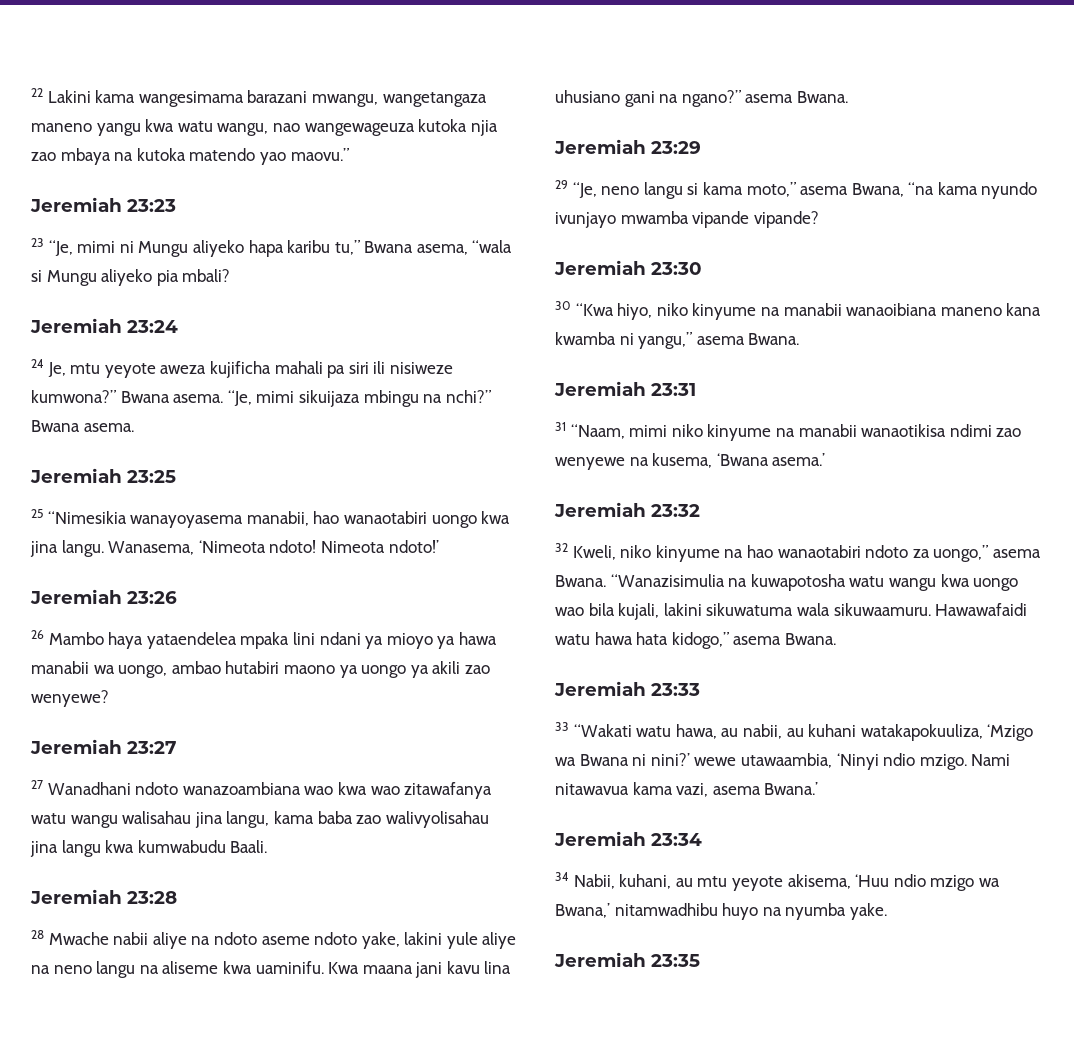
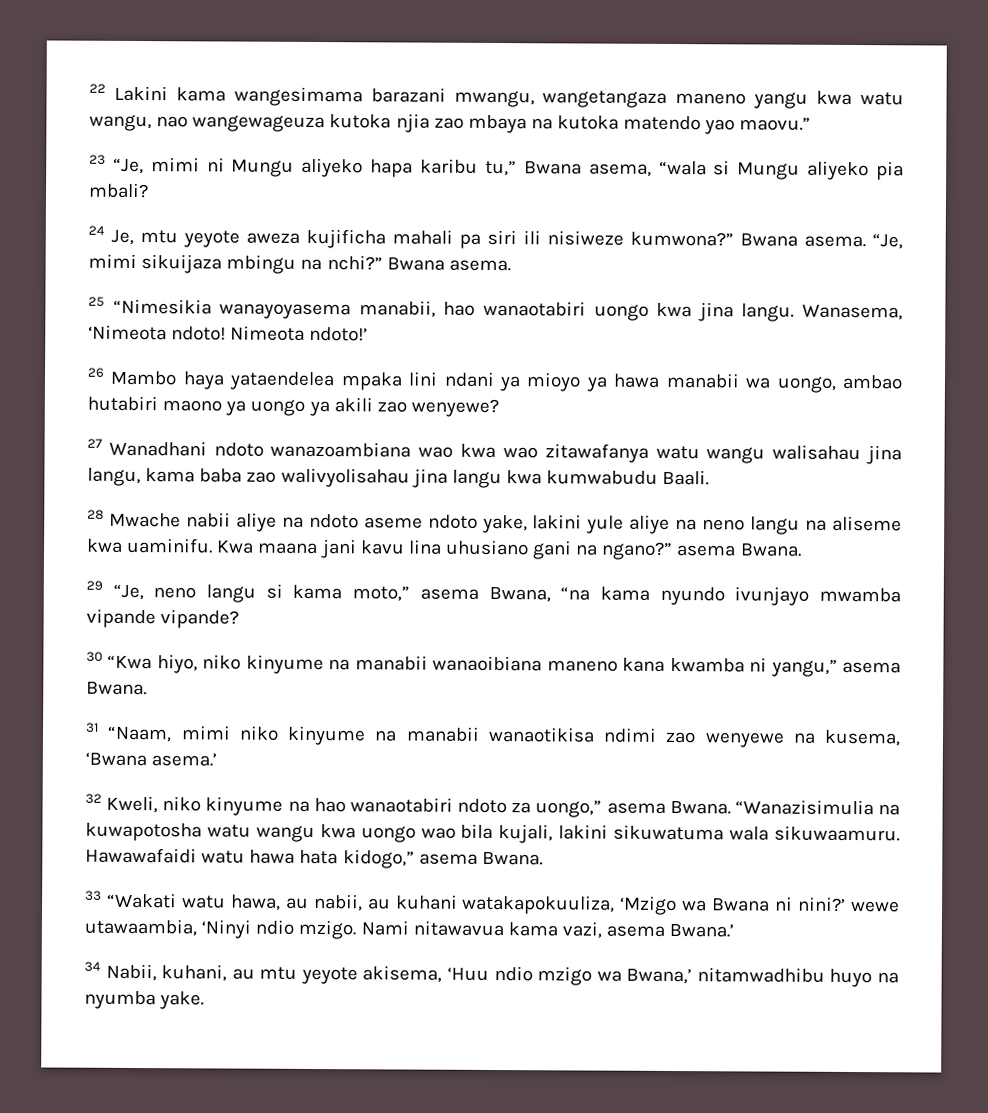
[30,197,176,212] // Jeremiah 23:23 -> (812, 124) none
[30,318,178,333] // Jeremiah 23:24 -> (149, 190) none
[30,468,176,483] // Jeremiah 23:25 -> (511, 265) none
[30,589,177,604] // Jeremiah 23:26 -> (369, 334) none
[30,739,176,754] // Jeremiah 23:27 -> (499, 408) none
[30,889,177,904] // Jeremiah 23:28 -> (710, 477) none
[554,139,701,154] // Jeremiah 23:29 -> (802, 550) none
[554,260,702,275] // Jeremiah 23:30 -> (240, 619) none
[554,381,696,396] // Jeremiah 23:31 -> (147, 688) none
[554,502,700,517] // Jeremiah 23:32 -> (218, 760) none
[554,681,700,696] // Jeremiah 23:33 -> (543, 858) none
[554,831,702,846] // Jeremiah 23:34 -> (735, 930) none
[554,952,700,967] // Jeremiah 23:35 -> (205, 1000) none

